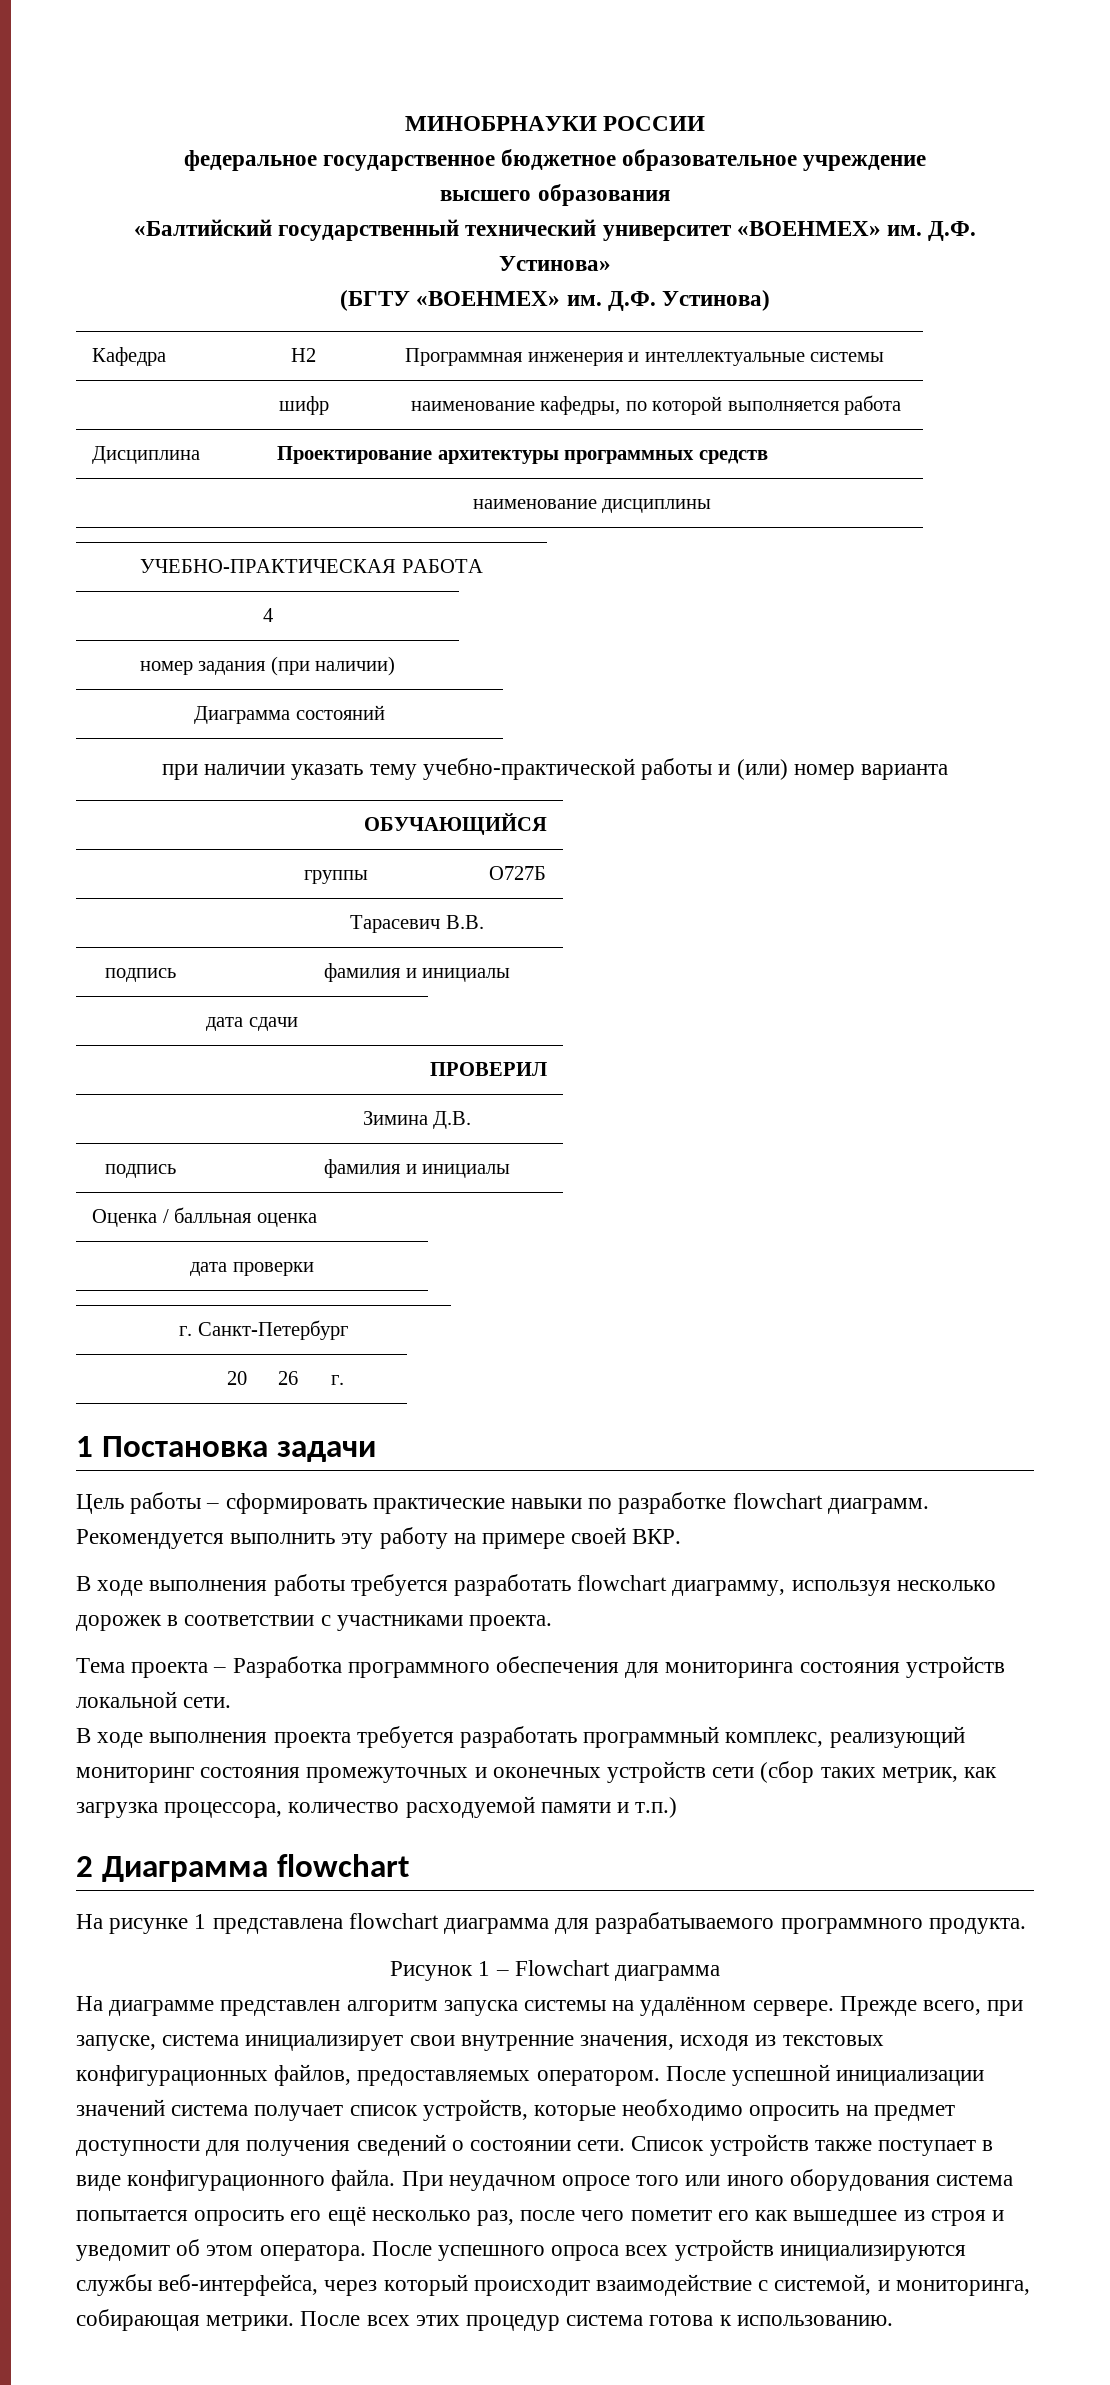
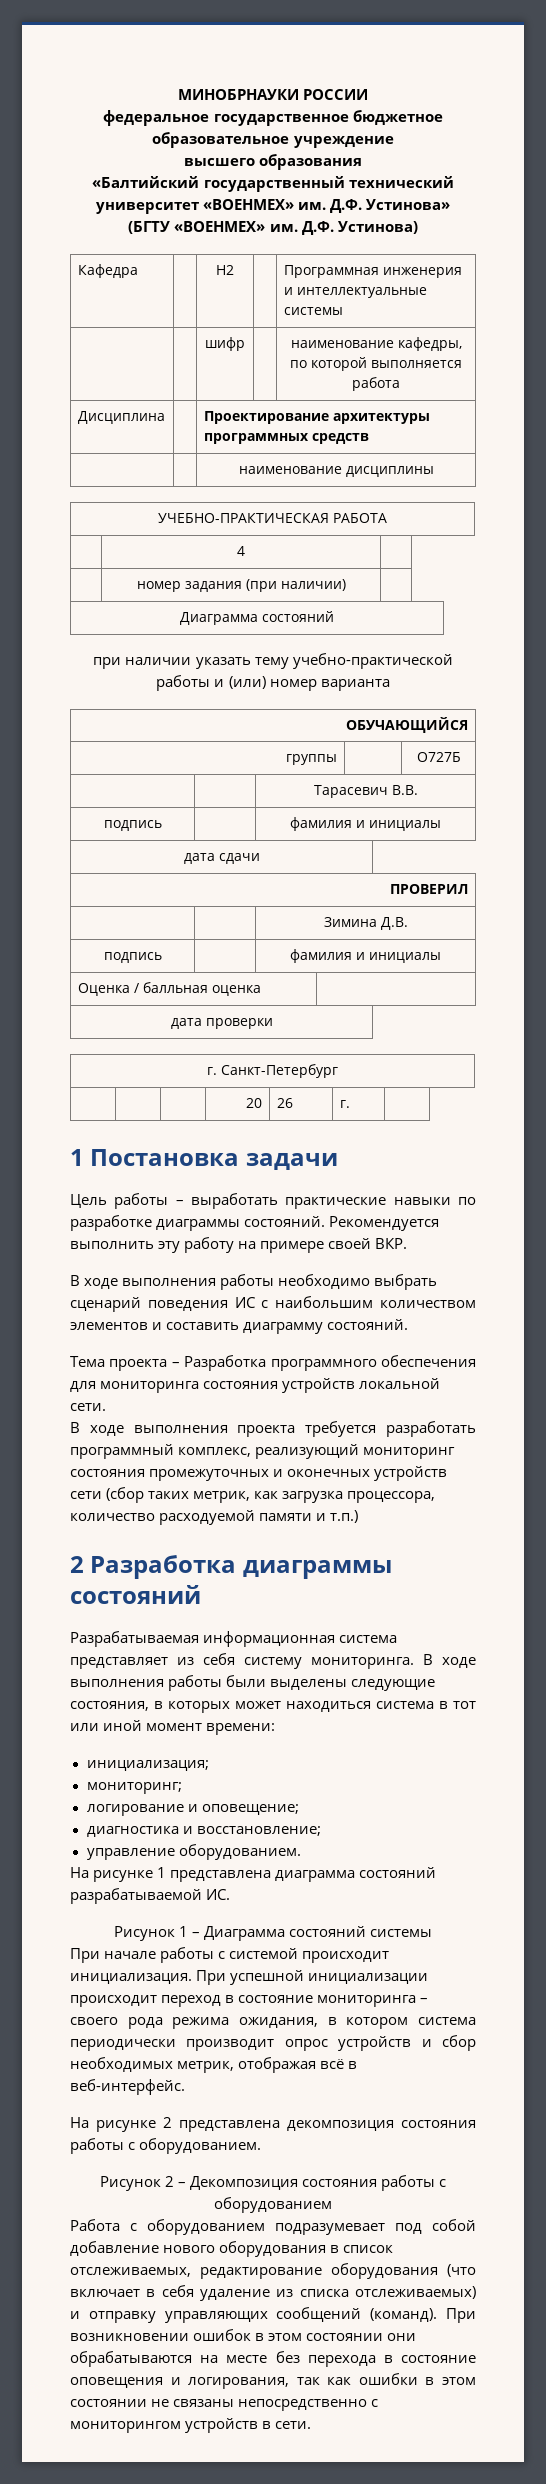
[225,1493,367,1514] сформировать -> [191,1193,278,1209] выработать
[732,1493,929,1514] flowchart диаграмм. -> [156,1216,326,1231] диаграммы состояний.
[350,1574,996,1596] [76,1615,553,1631] требуется разработать flowchart диаграмму, используя несколько дорожек в соответствии с участниками проекта. -> [278,1274,438,1290] [70,1296,477,1312] [70,1319,409,1334] необходимо выбрать сценарий поведения ИС с наибольшим количеством элементов и составить диаграмму состояний.
[101,1854,409,1882] [76,1912,1026,1934] [390,1960,720,1981] [76,1996,1024,2016] [76,2035,884,2051] [76,2064,985,2086] [76,2099,955,2121] [76,2134,994,2156] [76,2169,1014,2191] [76,2206,1004,2226] [76,2239,966,2261] [76,2274,1030,2296] [76,2309,893,2331] Диаграмма flowchart // На рисунке 1 представлена flowchart диаграмма для разрабатываемого программного продукта. // Рисунок 1 – Flowchart диаграмма // На диаграмме представлен алгоритм запуска системы на удалённом сервере. Прежде всего, при запуске, система инициализирует свои внутренние значения, исходя из текстовых конфигурационных файлов, предоставляемых оператором. После успешной инициализации значений система получает список устройств, которые необходимо опросить на предмет доступности для получения сведений о состоянии сети. Список устройств также поступает в виде конфигурационного файла. При неудачном опросе того или иного оборудования система попытается опросить его ещё несколько раз, после чего пометит его как вышедшее из строя и уведомит об этом оператора. После успешного опроса всех устройств инициализируются службы веб-интерфейса, через который происходит взаимодействие с системой, и мониторинга, собирающая метрики. После всех этих процедур система готова к использованию. -> [90,1555,392,1579] [70,1585,201,1604] [70,1631,398,1647] [70,1653,476,1669] [70,1675,436,1691] [70,1701,476,1713] [70,1720,276,1735] [86,1760,209,1771] [86,1782,182,1794] [86,1804,299,1816] [86,1826,321,1837] [86,1844,301,1860] [70,1867,437,1882] [70,1888,231,1904] [113,1926,433,1941] [70,1947,390,1963] [70,1970,429,1985] [70,1995,429,2007] [70,2017,476,2029] [70,2035,476,2051] [70,2057,358,2073] [70,2079,185,2095] [70,2117,476,2132] [70,2138,262,2154] [99,2175,447,2191] [214,2197,332,2213] [70,2219,476,2235] [70,2241,394,2257] [70,2263,476,2279] [70,2285,476,2301] [70,2307,476,2323] [70,2329,417,2341] [70,2351,476,2367] [70,2373,476,2389] [70,2399,379,2411] [70,2418,312,2433] Разработка диаграммы состояний // Разрабатываемая информационная система представляет из себя систему мониторинга. В ходе выполнения работы были выделены следующие состояния, в которых может находиться система в тот или иной момент времени: // инициализация; // мониторинг; // логирование и оповещение; // диагностика и восстановление; // управление оборудованием. // На рисунке 1 представлена диаграмма состояний разрабатываемой ИС. // Рисунок 1 – Диаграмма состояний системы // При начале работы с системой происходит инициализация. При успешной инициализации происходит переход в состояние мониторинга – своего рода режима ожидания, в котором система периодически производит опрос устройств и сбор необходимых метрик, отображая всё в веб-интерфейс. // На рисунке 2 представлена декомпозиция состояния работы с оборудованием. // Рисунок 2 – Декомпозиция состояния работы с оборудованием // Работа с оборудованием подразумевает под собой добавление нового оборудования в список отслеживаемых, редактирование оборудования (что включает в себя удаление из списка отслеживаемых) и отправку управляющих сообщений (команд). При возникновении ошибок в этом состоянии они обрабатываются на месте без перехода в состояние оповещения и логирования, так как ошибки в этом состоянии не связаны непосредственно с мониторингом устройств в сети.

